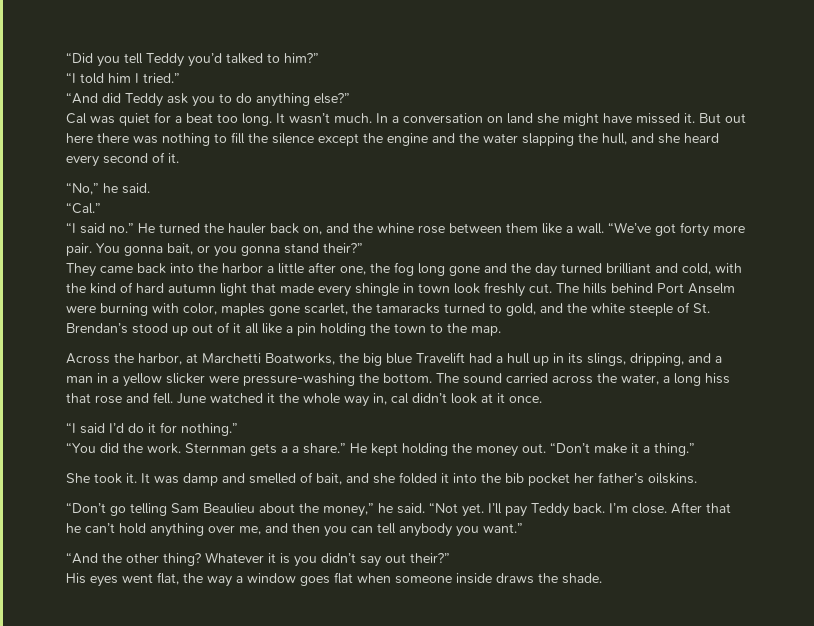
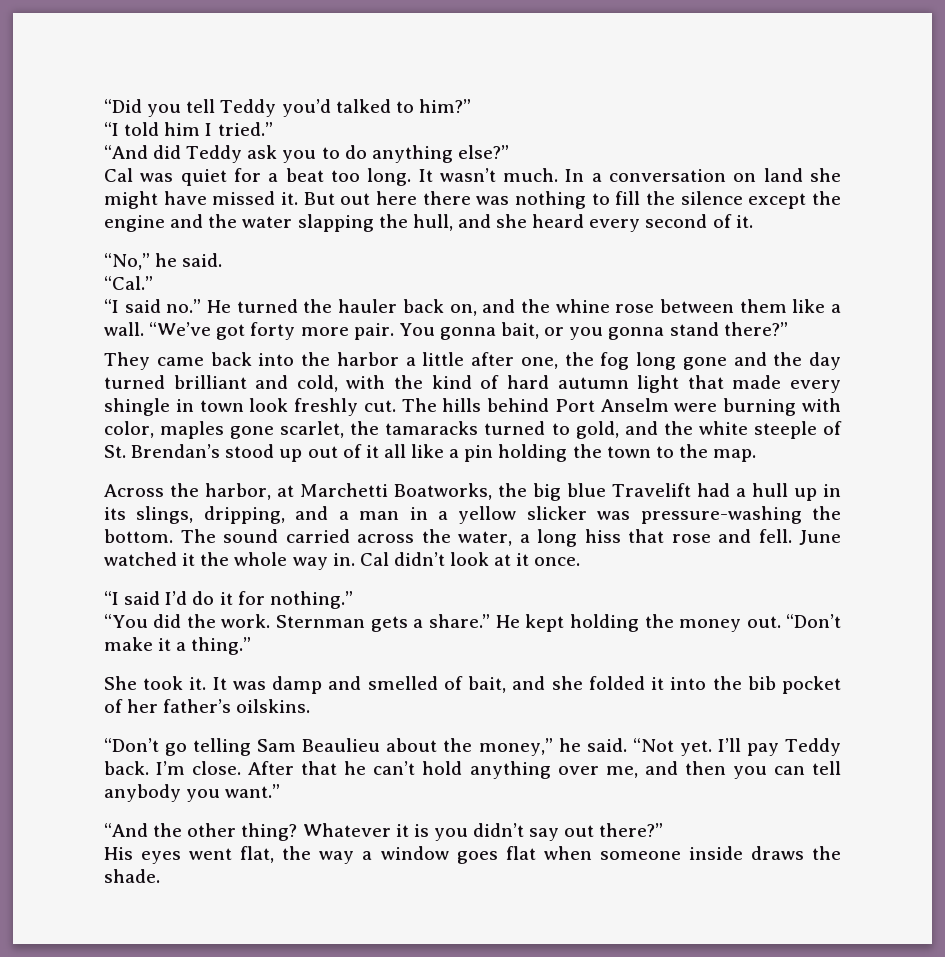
[323,243,363,253] their?” -> [723,322,788,336] there?”
[209,375,239,383] were -> [597,511,631,520] was
[373,393,409,405] in, cal -> [332,552,389,566] in. Cal
[292,446,299,453] a -> (423, 623) none
(570, 479) none -> [104,699,123,713] of
[410,553,450,563] their?” -> [599,823,664,837] there?”

